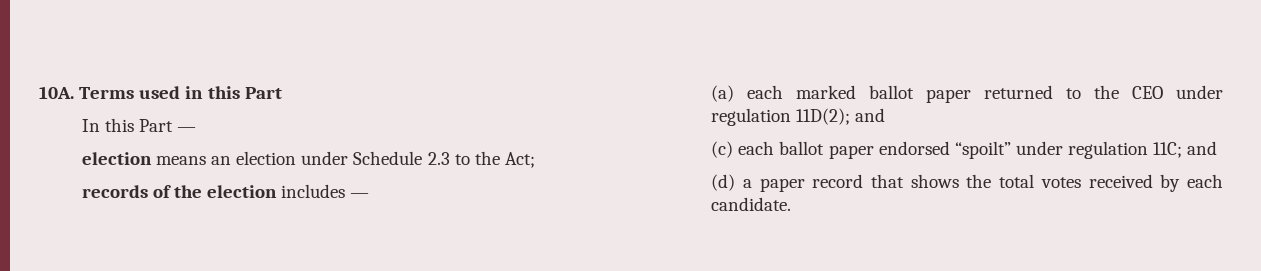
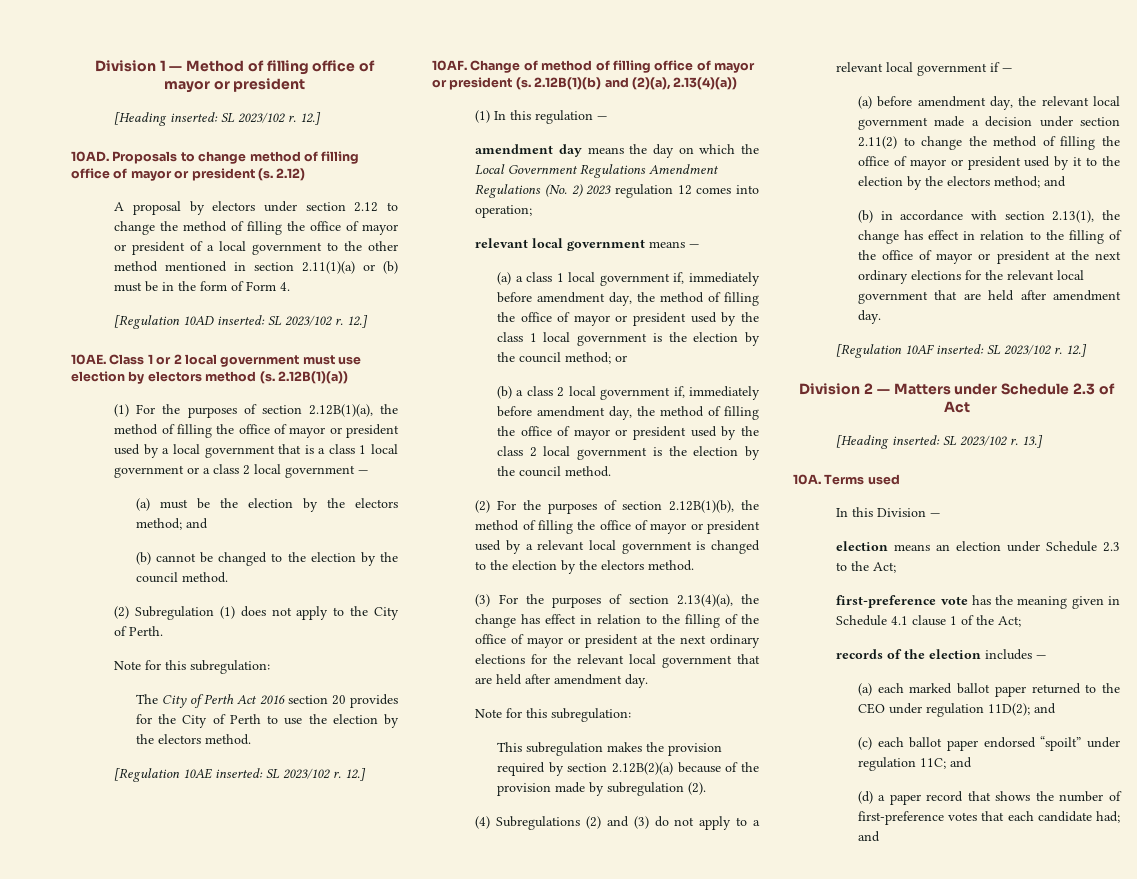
(39, 92) none -> [94,60,376,75] [163,78,306,93] [114,112,322,126] [71,151,360,164] [71,168,306,181] [114,201,398,215] [114,221,398,235] [114,241,398,255] [114,261,398,274] [114,281,291,292] [114,315,369,329] [71,354,361,367] [71,371,348,384] [114,404,398,418] [114,424,399,438] [114,444,398,458] [114,464,369,478] [135,498,398,512] [135,518,208,530] [135,552,398,566] [135,572,228,583] [114,606,399,620] [114,626,164,636] [114,660,271,674] [135,694,398,708] [135,714,399,728] [135,734,251,745] [114,768,367,782] [432,60,755,73] [432,77,738,90] [475,110,608,124] [475,144,759,158] [475,164,720,178] [475,184,759,198] [475,205,533,218] [475,238,700,251] [496,272,760,286] [496,292,759,306] [496,312,759,326] [496,332,760,346] [496,352,627,364] [496,386,760,400] [496,406,759,420] [496,426,759,440] [496,446,760,460] [496,466,611,477] [475,500,759,514] [475,520,760,534] [475,540,760,554] [475,560,695,574] [475,594,759,608] [475,614,759,628] [475,634,760,648] [475,654,760,668] [475,674,649,688] [475,708,632,722] [496,742,722,756] [496,762,759,776] [496,782,706,796] [475,816,760,830] [836,62,1013,76] [857,96,1120,110] [857,116,1120,130] [857,136,1120,150] [857,156,1120,170] [857,176,1066,190] [857,210,1120,223] [857,230,1122,244] [857,250,1121,264] [857,270,1084,284] [857,290,1121,304] [857,310,881,324] [836,344,1088,358] [799,383,1115,395] [943,401,970,413] [836,435,1044,449] Division 1 — Method of filling office of mayor or president // [Heading inserted: SL 2023/102 r. 12.] // 10AD. Proposals to change method of filling office of mayor or president (s. 2.12) // A proposal by electors under section 2.12 to change the method of filling the office of mayor or president of a local government to the other method mentioned in section 2.11(1)(a) or (b) must be in the form of Form 4. // [Regulation 10AD inserted: SL 2023/102 r. 12.] // 10AE. Class 1 or 2 local government must use election by electors method (s. 2.12B(1)(a)) // (1) For the purposes of section 2.12B(1)(a), the method of filling the office of mayor or president used by a local government that is a class 1 local government or a class 2 local government — // (a) must be the election by the electors method; and // (b) cannot be changed to the election by the council method. // (2) Subregulation (1) does not apply to the City of Perth. // Note for this subregulation: // The City of Perth Act 2016 section 20 provides for the City of Perth to use the election by the electors method. // [Regulation 10AE inserted: SL 2023/102 r. 12.] // 10AF. Change of method of filling office of mayor or president (s. 2.12B(1)(b) and (2)(a), 2.13(4)(a)) // (1) In this regulation — // amendment day means the day on which the Local Government Regulations Amendment Regulations (No. 2) 2023 regulation 12 comes into operation; // relevant local government means — // (a) a class 1 local government if, immediately before amendment day, the method of filling the office of mayor or president used by the class 1 local government is the election by the council method; or // (b) a class 2 local government if, immediately before amendment day, the method of filling the office of mayor or president used by the class 2 local government is the election by the council method. // (2) For the purposes of section 2.12B(1)(b), the method of filling the office of mayor or president used by a relevant local government is changed to the election by the electors method. // (3) For the purposes of section 2.13(4)(a), the change has effect in relation to the filling of the office of mayor or president at the next ordinary elections for the relevant local government that are held after amendment day. // Note for this subregulation: // This subregulation makes the provision required by section 2.12B(2)(a) because of the provision made by subregulation (2). // (4) Subregulations (2) and (3) do not apply to a relevant local government if — // (a) before amendment day, the relevant local government made a decision under section 2.11(2) to change the method of filling the office of mayor or president used by it to the election by the electors method; and // (b) in accordance with section 2.13(1), the change has effect in relation to the filling of the office of mayor or president at the next ordinary elections for the relevant local government that are held after amendment day. // [Regulation 10AF inserted: SL 2023/102 r. 12.] // Division 2 — Matters under Schedule 2.3 of Act // [Heading inserted: SL 2023/102 r. 13.] //
[185,86,282,99] [81,118,174,132] in this Part // In this Part -> [836,507,927,517] // In this Division
(535, 160) none -> [836,595,1120,609] [836,615,1022,627] // first-preference vote has the meaning given in Schedule 4.1 clause 1 of the Act;
[999,174,1223,192] [711,197,792,211] total votes received by each candidate. -> [1059,791,1122,802] [857,811,1120,825] [857,831,880,842] number of first-preference votes that each candidate had; and

